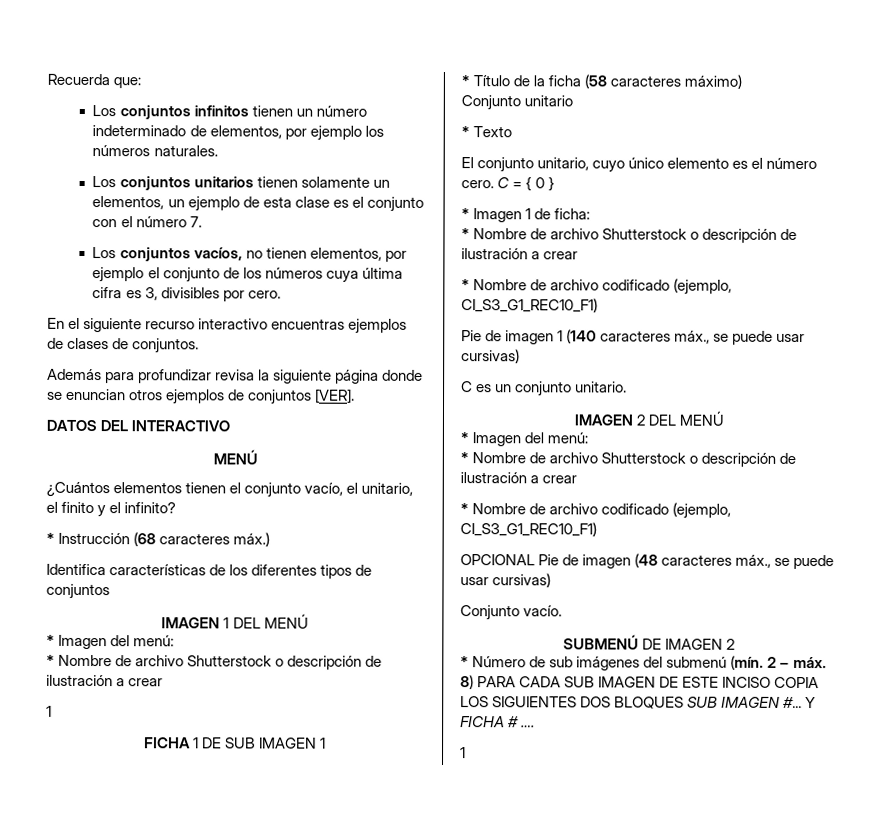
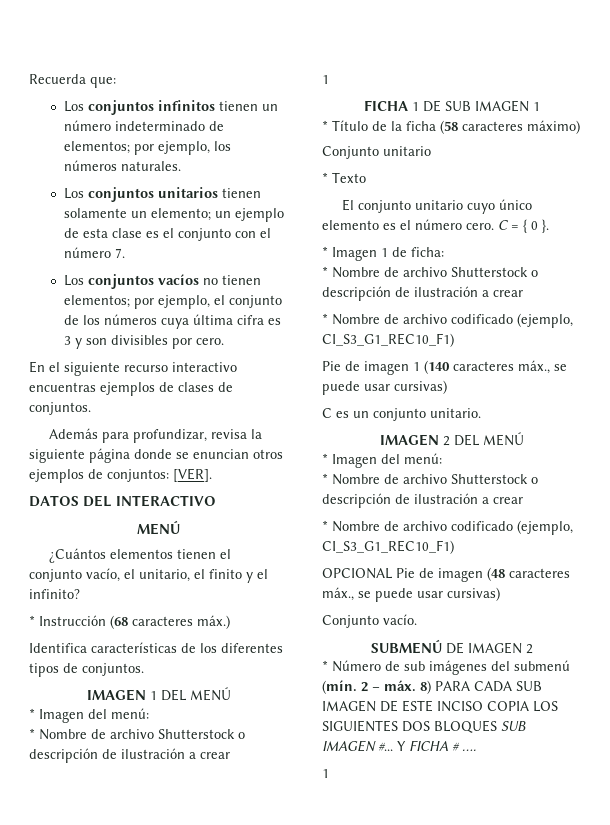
[209,125,362,141] elementos, por ejemplo -> [64,141,211,155] elementos; por ejemplo,
[92,196,165,210] elementos, -> [151,208,212,221] elemento;
[193,247,243,261] vacíos, -> [158,274,200,285] vacíos
[309,247,407,262] [92,267,145,283] elementos, por ejemplo -> [64,295,211,309] elementos; por ejemplo,
[144,287,158,301] 3, -> [64,336,108,349] 3 y son
[138,369,213,384] profundizar -> [133,429,208,443] profundizar,
[248,389,313,405] conjuntos -> [107,469,169,482] conjuntos:
[46,583,110,600] conjuntos -> [82,663,144,676] conjuntos.
[537,157,590,171] unitario, -> [415,200,464,210] unitario
[548,176,556,192] } -> [542,219,549,233] }.

